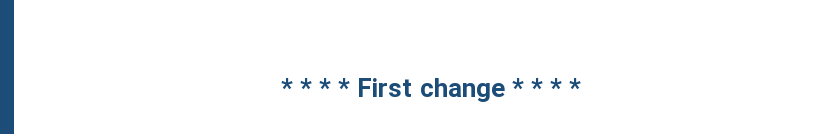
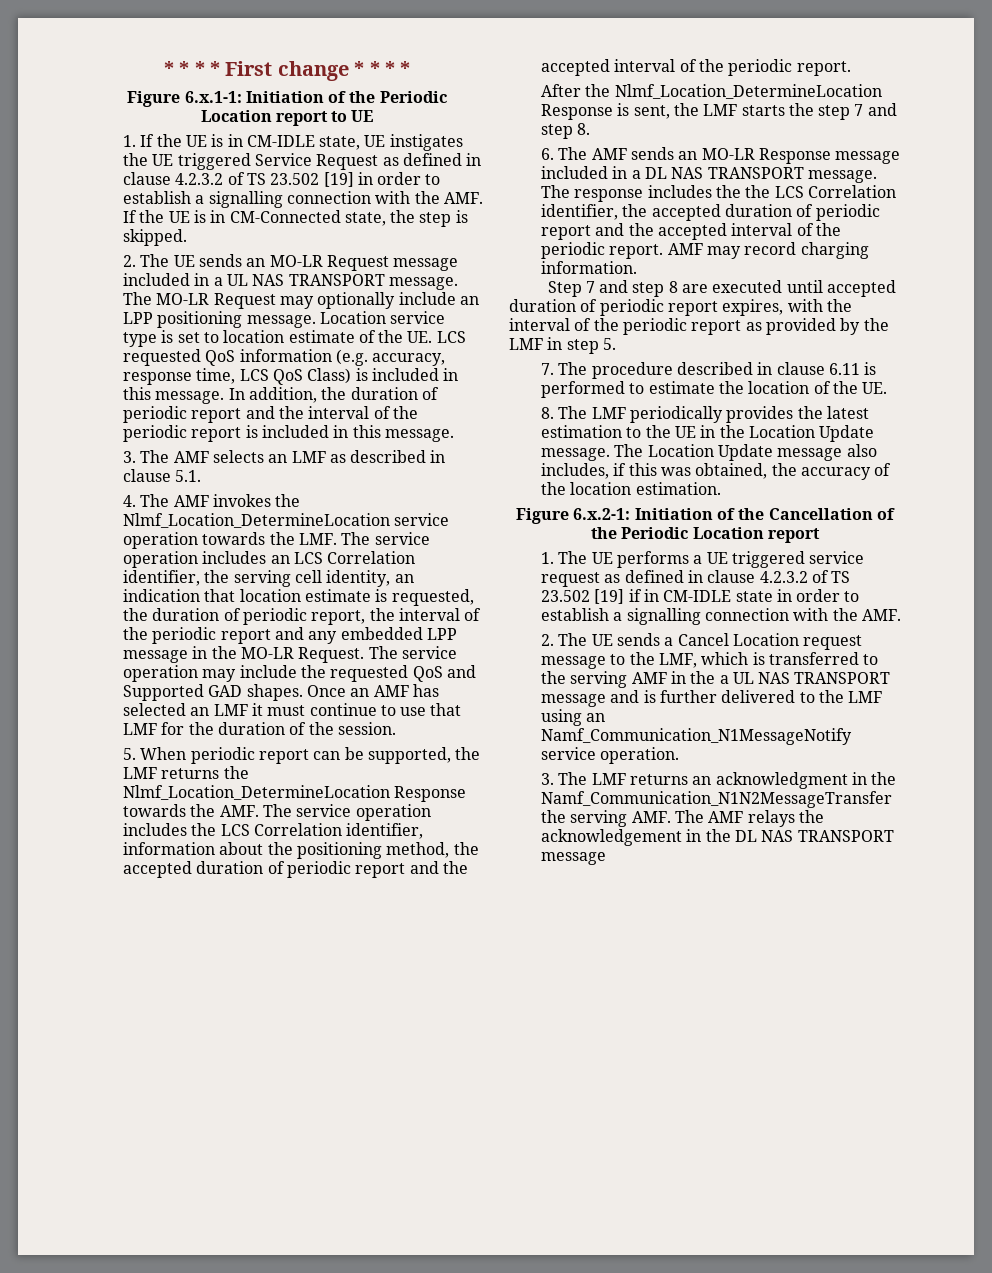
(581, 87) none -> [127,91,447,107] [200,110,374,126] [122,134,463,151] [122,153,482,170] [122,172,441,187] [122,191,483,208] [122,210,468,227] [122,229,187,246] [122,254,459,271] [122,273,458,290] [122,292,479,309] [122,311,446,328] [122,330,466,347] [122,349,446,366] [122,368,459,385] [122,387,439,404] [122,406,418,423] [122,425,454,442] [122,450,446,463] [122,469,202,482] [122,494,301,507] [122,513,450,528] [122,532,430,549] [122,551,416,568] [122,570,414,587] [122,589,474,606] [122,608,482,625] [122,627,457,644] [122,646,457,663] [122,665,476,682] [122,684,439,701] [122,703,462,716] [122,722,396,735] [122,747,481,764] [122,766,249,779] [122,785,467,802] [122,804,431,821] [122,823,424,839] [122,842,479,859] [122,861,468,878] [540,59,851,76] [540,84,882,99] [540,103,897,120] [540,123,591,139] [540,147,901,164] [540,166,877,183] [540,185,896,202] [540,204,880,221] [540,223,841,240] [540,242,869,259] [540,261,637,274] [547,280,897,297] [509,299,852,316] [509,318,889,335] [509,337,616,354] [540,362,877,379] [540,381,888,398] [540,406,869,423] [540,425,875,442] [540,444,877,461] [540,463,892,480] [540,482,721,495] [516,508,895,524] [591,527,820,543] [540,551,865,568] [540,570,851,587] [540,589,860,604] [540,608,901,625] [540,633,863,650] [540,652,879,669] [540,671,891,688] [540,690,883,707] [540,709,606,726] [540,728,852,745] [540,747,680,764] [540,772,897,789] [540,791,892,808] [540,810,824,827] [540,829,894,846] [540,852,606,865] // Figure 6.x.1-1: Initiation of the Periodic Location report to UE // 1. If the UE is in CM-IDLE state, UE instigates the UE triggered Service Request as defined in clause 4.2.3.2 of TS 23.502 [19] in order to establish a signalling connection with the AMF. If the UE is in CM-Connected state, the step is skipped. // 2. The UE sends an MO-LR Request message included in a UL NAS TRANSPORT message. The MO-LR Request may optionally include an LPP positioning message. Location service type is set to location estimate of the UE. LCS requested QoS information (e.g. accuracy, response time, LCS QoS Class) is included in this message. In addition, the duration of periodic report and the interval of the periodic report is included in this message. // 3. The AMF selects an LMF as described in clause 5.1. // 4. The AMF invokes the Nlmf_Location_DetermineLocation service operation towards the LMF. The service operation includes an LCS Correlation identifier, the serving cell identity, an indication that location estimate is requested, the duration of periodic report, the interval of the periodic report and any embedded LPP message in the MO-LR Request. The service operation may include the requested QoS and Supported GAD shapes. Once an AMF has selected an LMF it must continue to use that LMF for the duration of the session. // 5. When periodic report can be supported, the LMF returns the Nlmf_Location_DetermineLocation Response towards the AMF. The service operation includes the LCS Correlation identifier, information about the positioning method, the accepted duration of periodic report and the accepted interval of the periodic report. // After the Nlmf_Location_DetermineLocation Response is sent, the LMF starts the step 7 and step 8. // 6. The AMF sends an MO-LR Response message included in a DL NAS TRANSPORT message. The response includes the the LCS Correlation identifier, the accepted duration of periodic report and the accepted interval of the periodic report. AMF may record charging information. // Step 7 and step 8 are executed until accepted duration of periodic report expires, with the interval of the periodic report as provided by the LMF in step 5. // 7. The procedure described in clause 6.11 is performed to estimate the location of the UE. // 8. The LMF periodically provides the latest estimation to the UE in the Location Update message. The Location Update message also includes, if this was obtained, the accuracy of the location estimation. // Figure 6.x.2-1: Initiation of the Cancellation of the Periodic Location report // 1. The UE performs a UE triggered service request as defined in clause 4.2.3.2 of TS 23.502 [19] if in CM-IDLE state in order to establish a signalling connection with the AMF. // 2. The UE sends a Cancel Location request message to the LMF, which is transferred to the serving AMF in the a UL NAS TRANSPORT message and is further delivered to the LMF using an Namf_Communication_N1MessageNotify service operation. // 3. The LMF returns an acknowledgment in the Namf_Communication_N1N2MessageTransfer the serving AMF. The AMF relays the acknowledgement in the DL NAS TRANSPORT message

